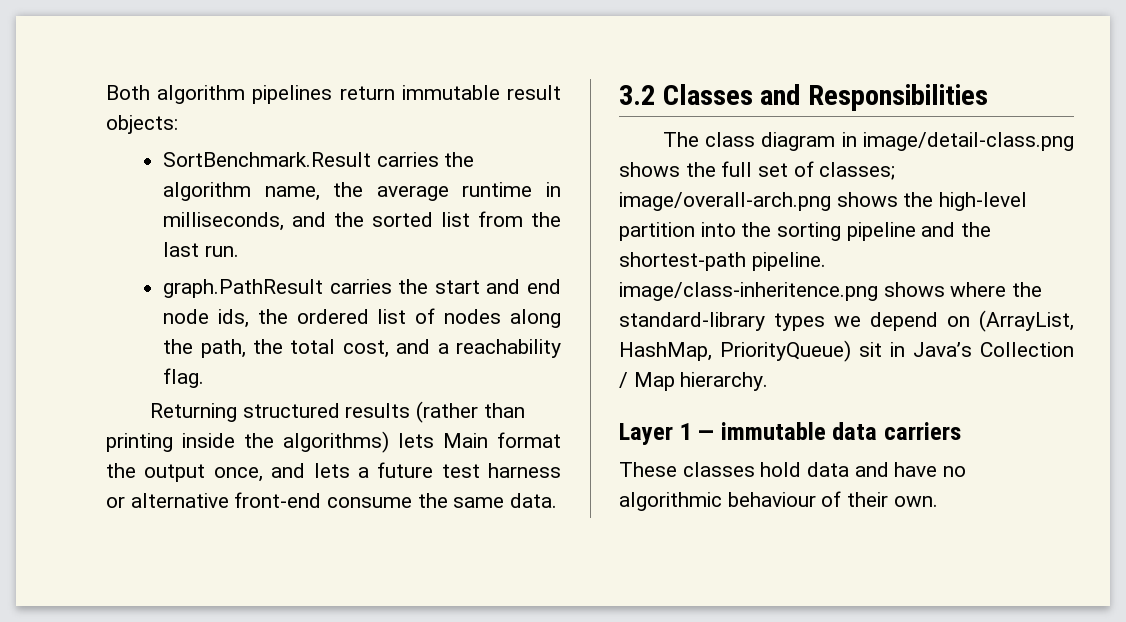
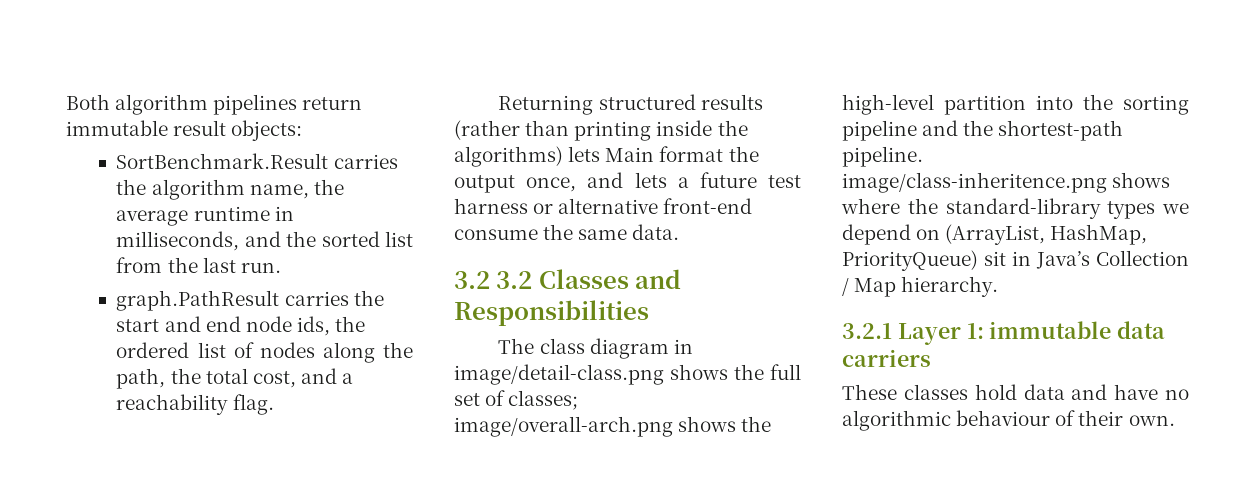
(655, 95) none -> [496,271,533,289] 3.2
[619,423,715,445] Layer 1 — -> [842,323,984,345] 3.2.1 Layer 1:

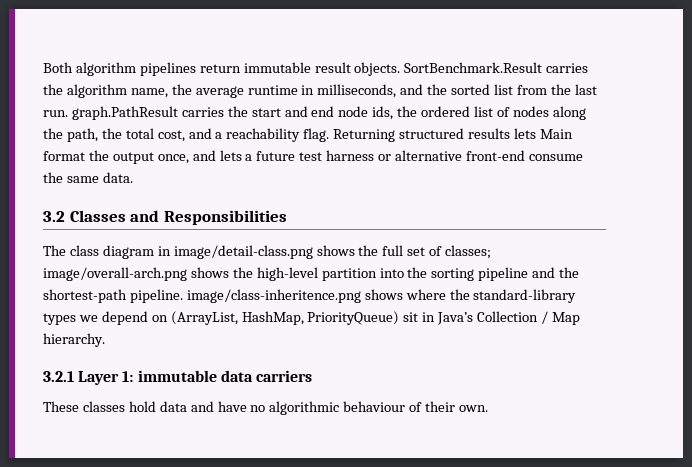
[231,120,303,141] objects: // -> [354,62,401,76] objects.
(281, 267) // -> (68, 113) none
(274, 404) // -> (330, 135) none
[454,120,748,141] [454,146,563,167] (rather than printing inside the algorithms) -> (511, 133) none
[496,271,533,289] 3.2 -> (65, 216) none

